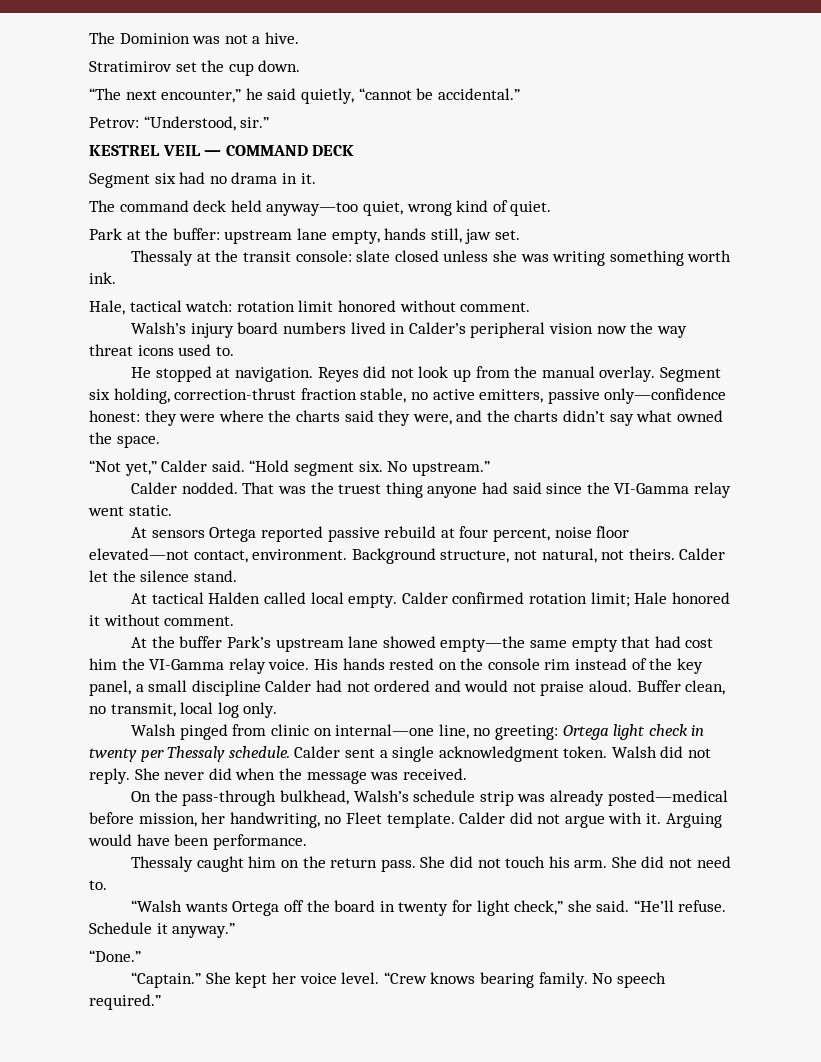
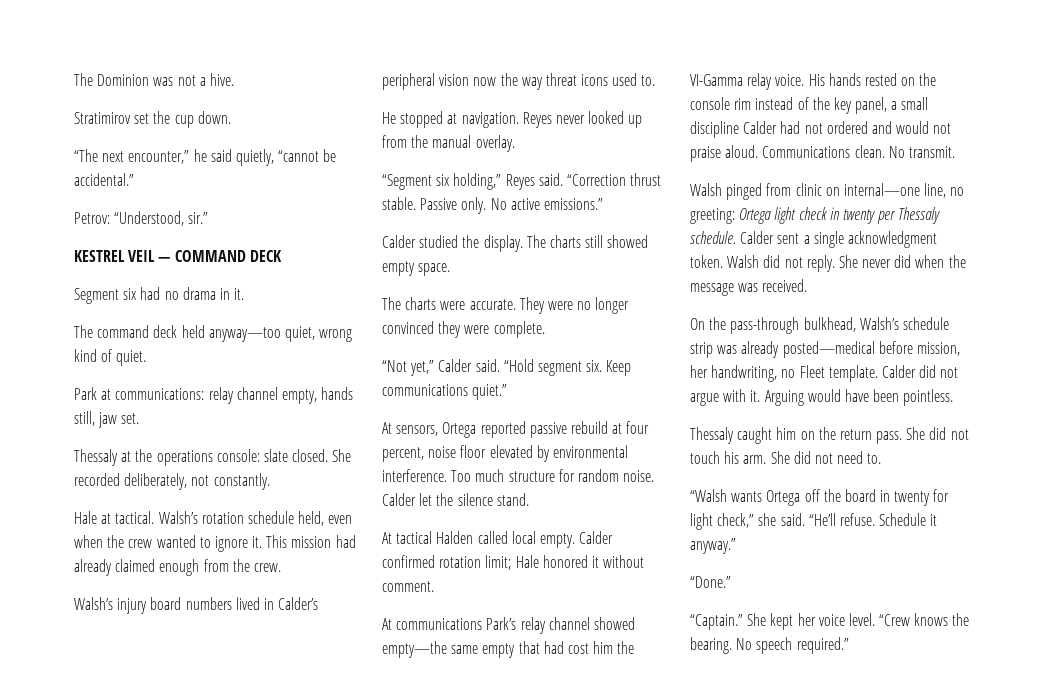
[145,228,327,244] the buffer: upstream lane -> [115,387,278,404] communications: relay channel
[242,251,291,262] transit -> [156,450,213,466] operations
[394,250,732,266] [89,272,116,284] [89,300,531,315] closed unless she was writing something worth ink. // Hale, tactical watch: rotation limit honored without comment. -> [292,449,352,462] [74,473,270,490] [74,511,353,526] [74,535,356,552] [74,559,281,576] closed. She recorded deliberately, not constantly. // Hale at tactical. Walsh’s rotation schedule held, even when the crew wanted to ignore it. This mission had already claimed enough from the crew.
[363,366,449,378] did not look -> [555,111,625,124] never looked
[659,367,721,382] [89,388,727,404] [89,410,723,426] [89,432,160,448] Segment six holding, correction-thrust fraction stable, no active emitters, passive only—confidence honest: they were where the charts said they were, and the charts didn’t say what owned the space. -> [382,173,662,190] [382,197,603,214] [382,235,649,252] [382,261,451,276] [382,297,630,314] [382,321,545,338] // “Segment six holding,” Reyes said. “Correction thrust stable. Passive only. No active emissions.” // Calder studied the display. The charts still showed empty space. // The charts were accurate. They were no longer convinced they were complete.
[387,461,490,476] [131,482,731,498] [88,505,172,516] [131,527,205,538] No upstream.” // Calder nodded. That was the truest thing anyone had said since the VI-Gamma relay went static. // At sensors -> [606,360,632,376] [382,384,508,400] [382,422,439,436] Keep communications quiet.” // At sensors,
[89,548,675,564] elevated—not contact, environment. Background structure, not natural, not theirs. -> [489,445,628,462] [382,469,655,482] elevated by environmental interference. Too much structure for random noise.
[151,636,379,652] the buffer Park’s upstream lane -> [396,617,590,634] communications Park’s relay channel
[636,680,726,695] [89,702,278,718] Buffer clean, no transmit, local log only. -> [762,145,955,158] Communications clean. No transmit.
[212,834,307,850] performance. -> [903,389,954,406] pointless.
[479,972,588,988] bearing family. -> [952,613,970,626] [690,637,732,654] the bearing.

